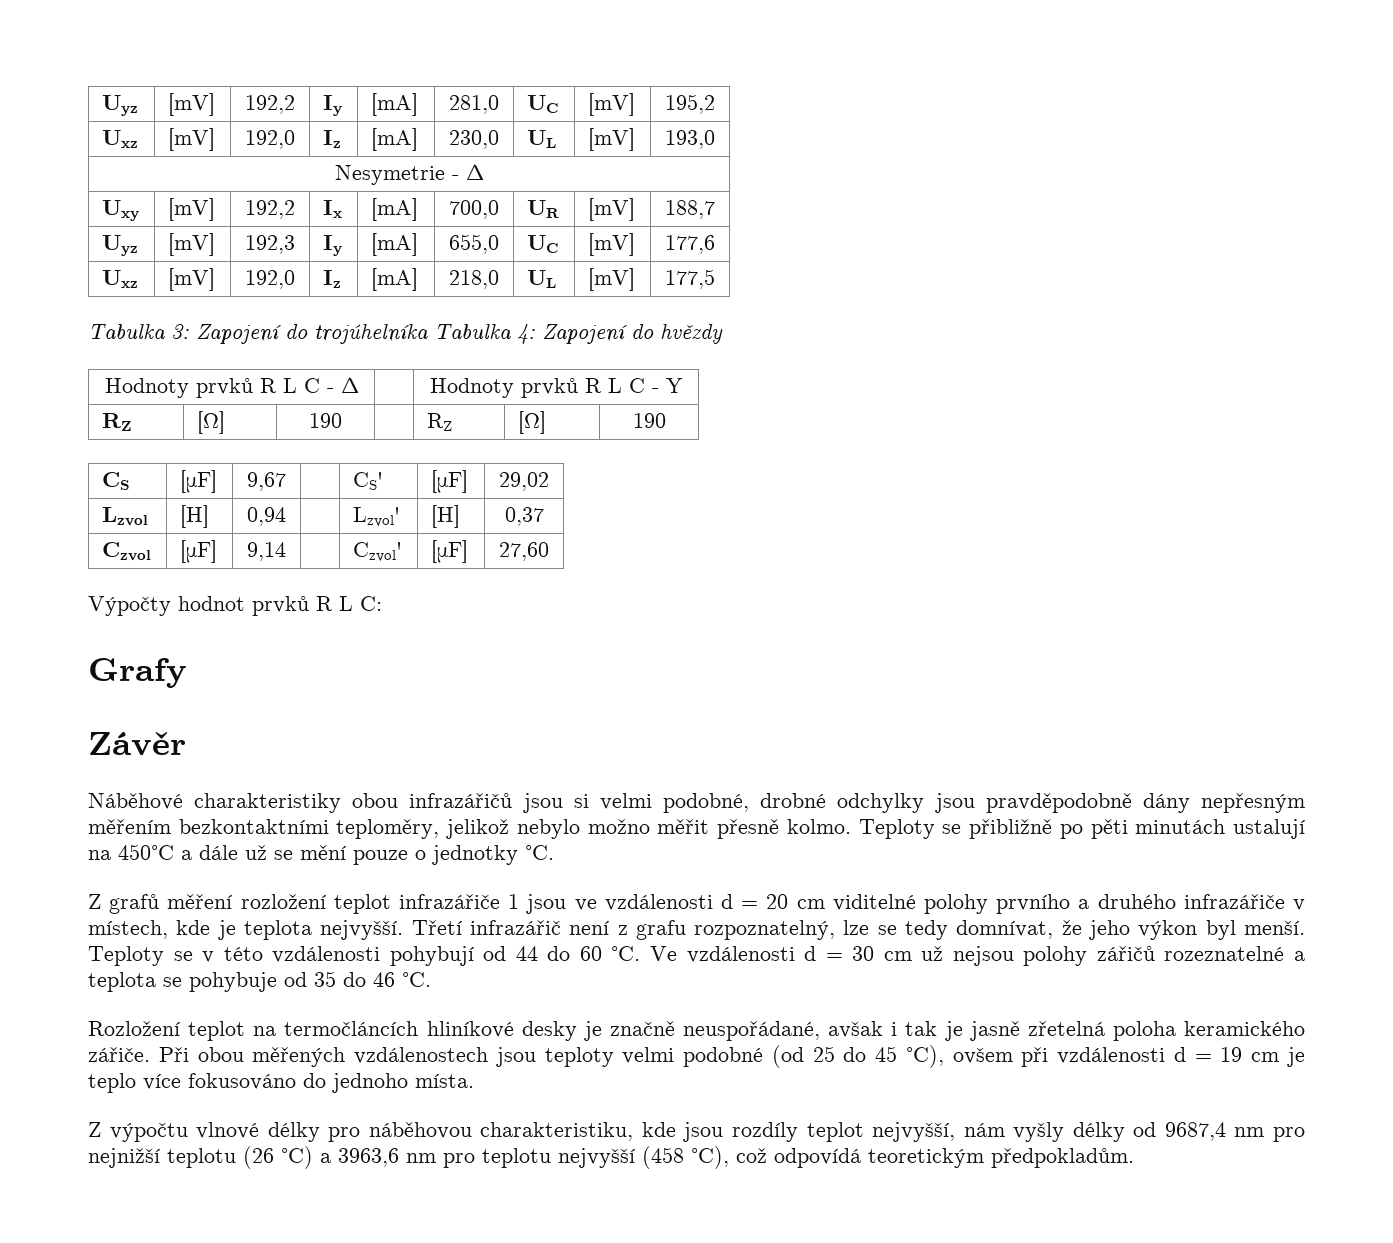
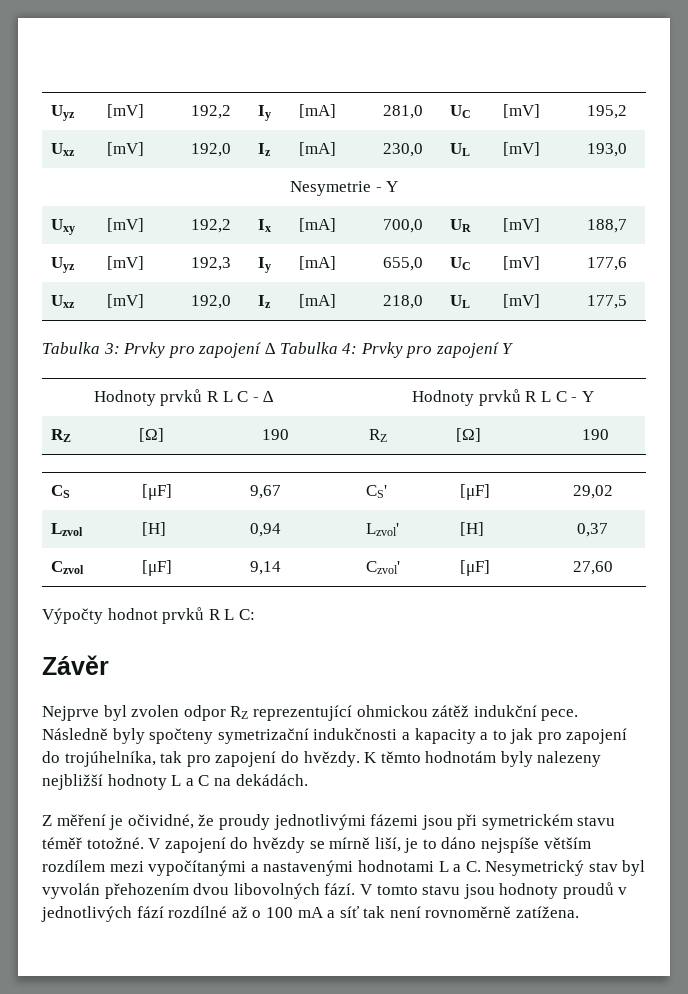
[465,163,484,180] ∆ -> [386,181,399,192] Y
[196,324,723,344] Zapojení do trojúhelníka Tabulka 4: Zapojení do hvězdy -> [123,342,514,358] Prvky pro zapojení ∆ Tabulka 4: Prvky pro zapojení Y
[88,658,187,688] // Grafy -> (255, 614) none
[88,793,1306,813] [88,819,1306,839] [88,844,554,865] [88,894,1306,914] [88,920,1305,940] [88,946,1305,966] [88,971,431,992] [88,1021,1305,1041] [88,1045,1306,1068] [88,1073,474,1093] [88,1122,1306,1142] [88,1146,1134,1169] Náběhové charakteristiky obou infrazářičů jsou si velmi podobné, drobné odchylky jsou pravděpodobně dány nepřesným měřením bezkontaktními teploměry, jelikož nebylo možno měřit přesně kolmo. Teploty se přibližně po pěti minutách ustalují na 450°C a dále už se mění pouze o jednotky °C. // Z grafů měření rozložení teplot infrazářiče 1 jsou ve vzdálenosti d = 20 cm viditelné polohy prvního a druhého infrazářiče v místech, kde je teplota nejvyšší. Třetí infrazářič není z grafu rozpoznatelný, lze se tedy domnívat, že jeho výkon byl menší. Teploty se v této vzdálenosti pohybují od 44 do 60 °C. Ve vzdálenosti d = 30 cm už nejsou polohy zářičů rozeznatelné a teplota se pohybuje od 35 do 46 °C. // Rozložení teplot na termočláncích hliníkové desky je značně neuspořádané, avšak i tak je jasně zřetelná poloha keramického zářiče. Při obou měřených vzdálenostech jsou teploty velmi podobné (od 25 do 45 °C), ovšem při vzdálenosti d = 19 cm je teplo více fokusováno do jednoho místa. // Z výpočtu vlnové délky pro náběhovou charakteristiku, kde jsou rozdíly teplot nejvyšší, nám vyšly délky od 9687,4 nm pro nejnižší teplotu (26 °C) a 3963,6 nm pro teplotu nejvyšší (458 °C), což odpovídá teoretickým předpokladům. -> [42,705,579,721] [42,728,628,744] [42,751,602,767] [42,774,308,790] [42,814,616,830] [42,837,591,853] [42,860,646,876] [42,882,628,899] [41,906,580,922] Nejprve byl zvolen odpor RZ reprezentující ohmickou zátěž indukční pece. Následně byly spočteny symetrizační indukčnosti a kapacity a to jak pro zapojení do trojúhelníka, tak pro zapojení do hvězdy. K těmto hodnotám byly nalezeny nejbližší hodnoty L a C na dekádách. // Z měření je očividné, že proudy jednotlivými fázemi jsou při symetrickém stavu téměř totožné. V zapojení do hvězdy se mírně liší, je to dáno nejspíše větším rozdílem mezi vypočítanými a nastavenými hodnotami L a C. Nesymetrický stav byl vyvolán přehozením dvou libovolných fází. V tomto stavu jsou hodnoty proudů v jednotlivých fází rozdílné až o 100 mA a síť tak není rovnoměrně zatížena.

